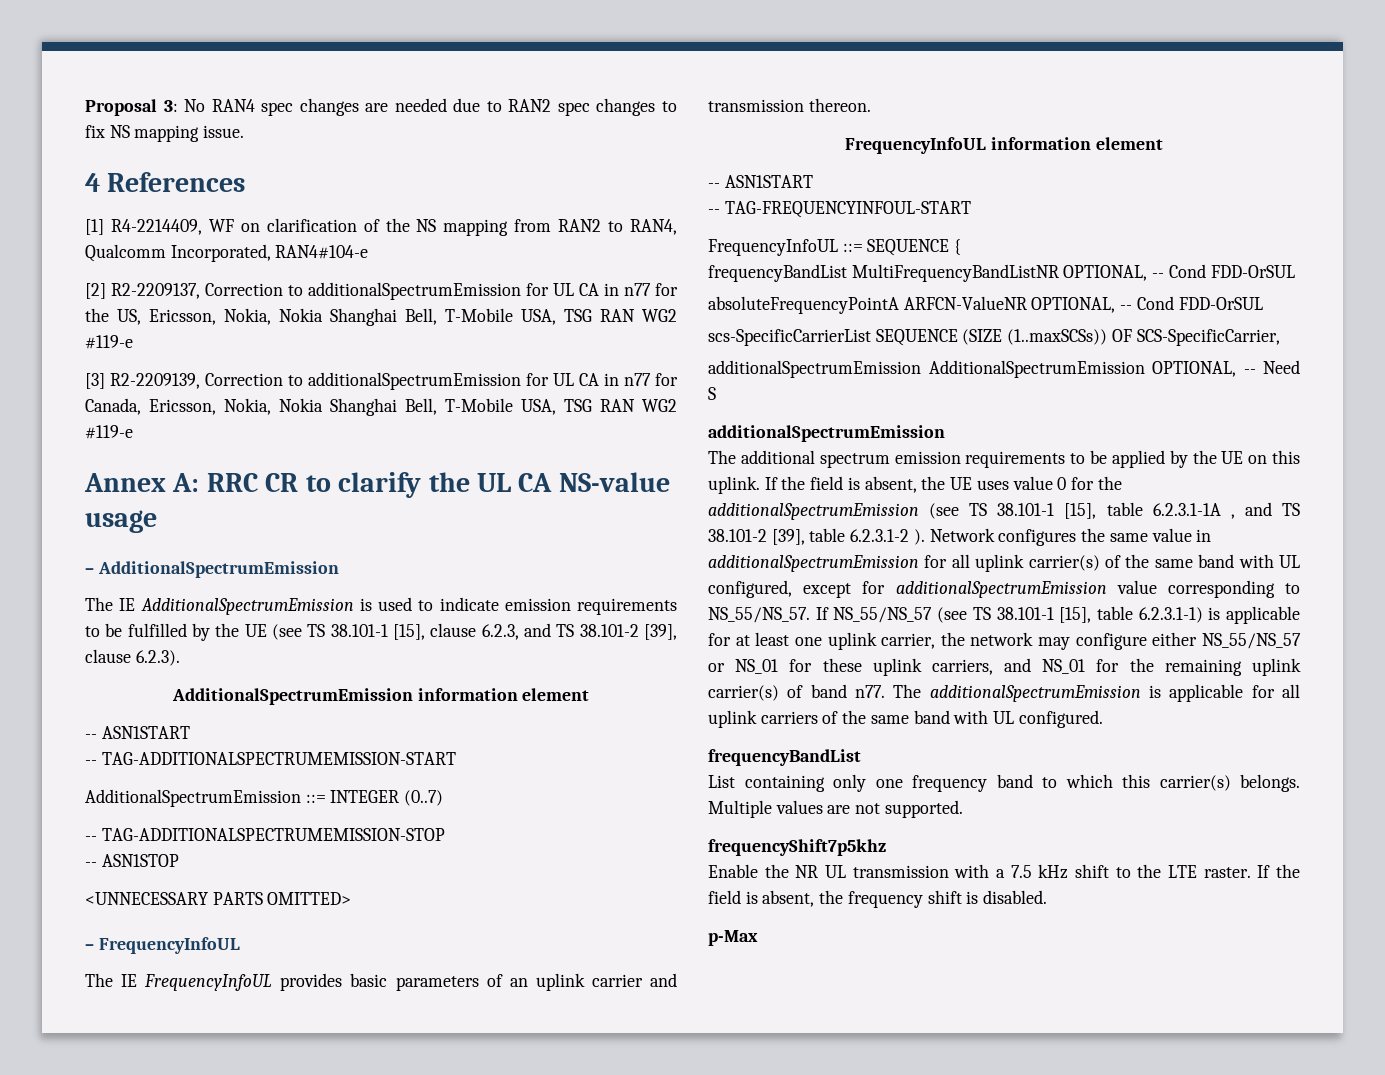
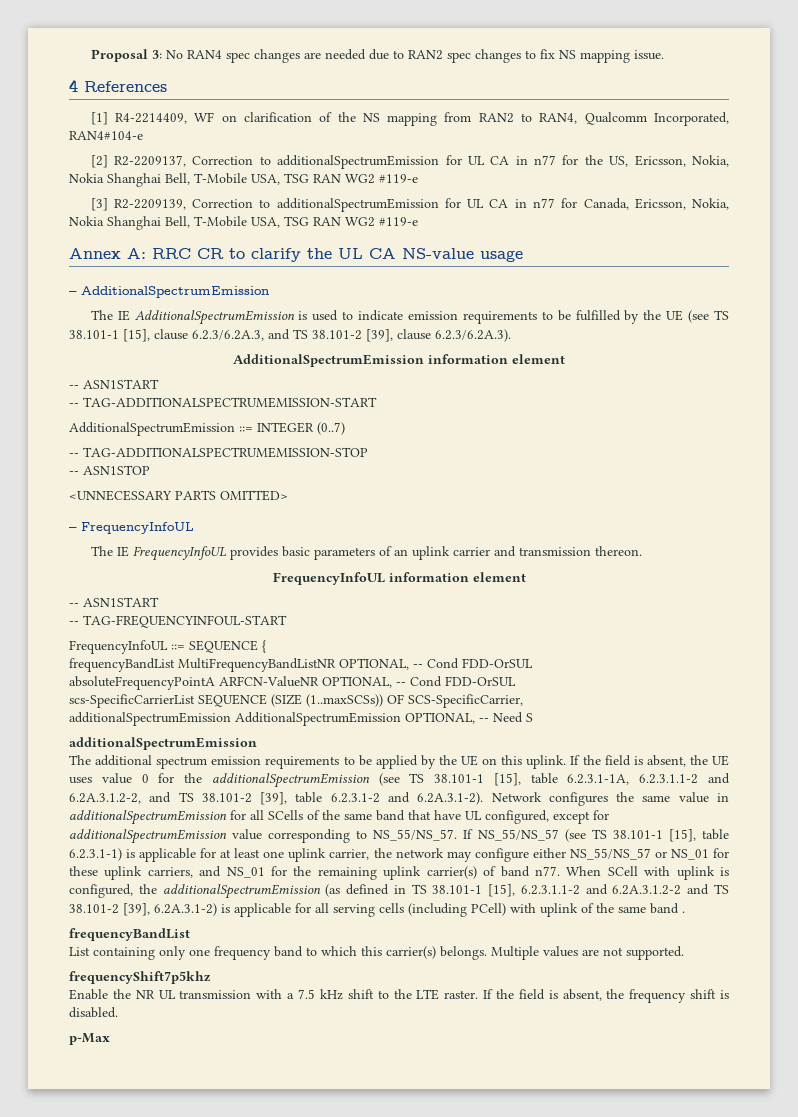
[481,624,519,640] 6.2.3, -> [192,330,264,341] 6.2.3/6.2A.3,
[135,650,180,666] 6.2.3). -> [435,329,511,342] 6.2.3/6.2A.3).
[1152,503,1235,519] 6.2.3.1-1A , -> [567,773,730,785] [69,793,141,804] 6.2.3.1-1A, 6.2.3.1.1-2 and 6.2A.3.1.2-2,
[913,529,925,545] ). -> [387,792,484,805] and 6.2A.3.1-2).
[975,554,1274,572] uplink carrier(s) of the same band with -> [268,810,461,821] SCells of the same band that have
[893,684,1300,702] [708,710,1103,728] The additionalSpectrumEmission is applicable for all uplink carriers of the same band with UL configured. -> [566,866,729,880] [69,884,729,899] [69,903,685,917] When SCell with uplink is configured, the additionalSpectrumEmission (as defined in TS 38.101-1 [15], 6.2.3.1.1-2 and 6.2A.3.1.2-2 and TS 38.101-2 [39], 6.2A.3.1-2) is applicable for all serving cells (including PCell) with uplink of the same band .

